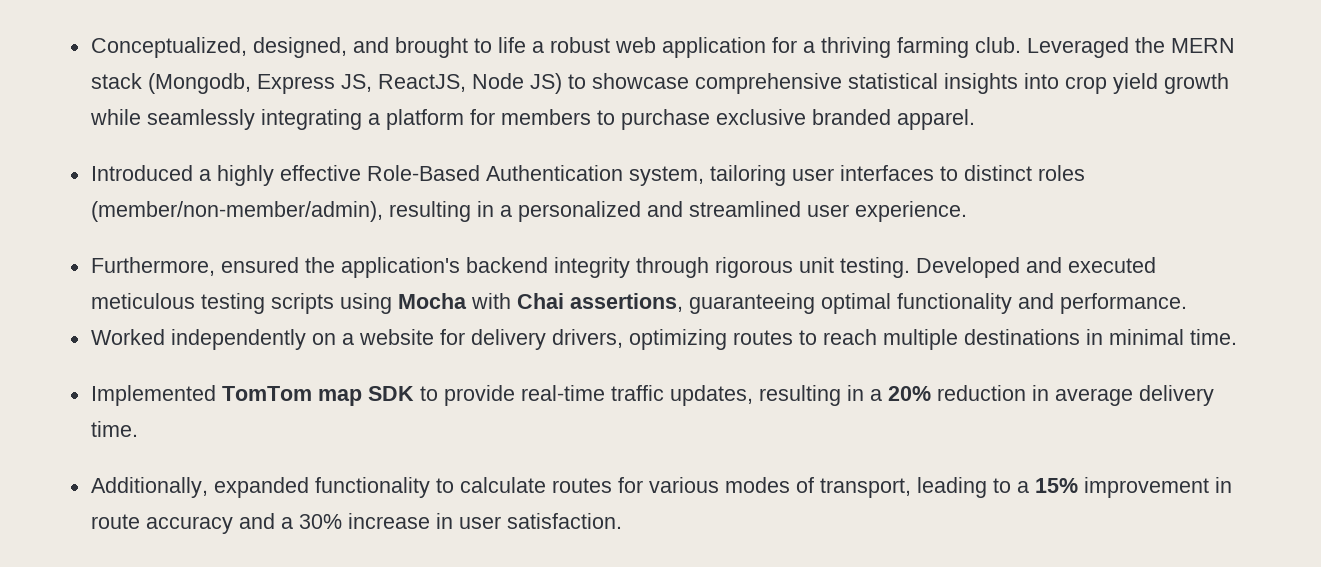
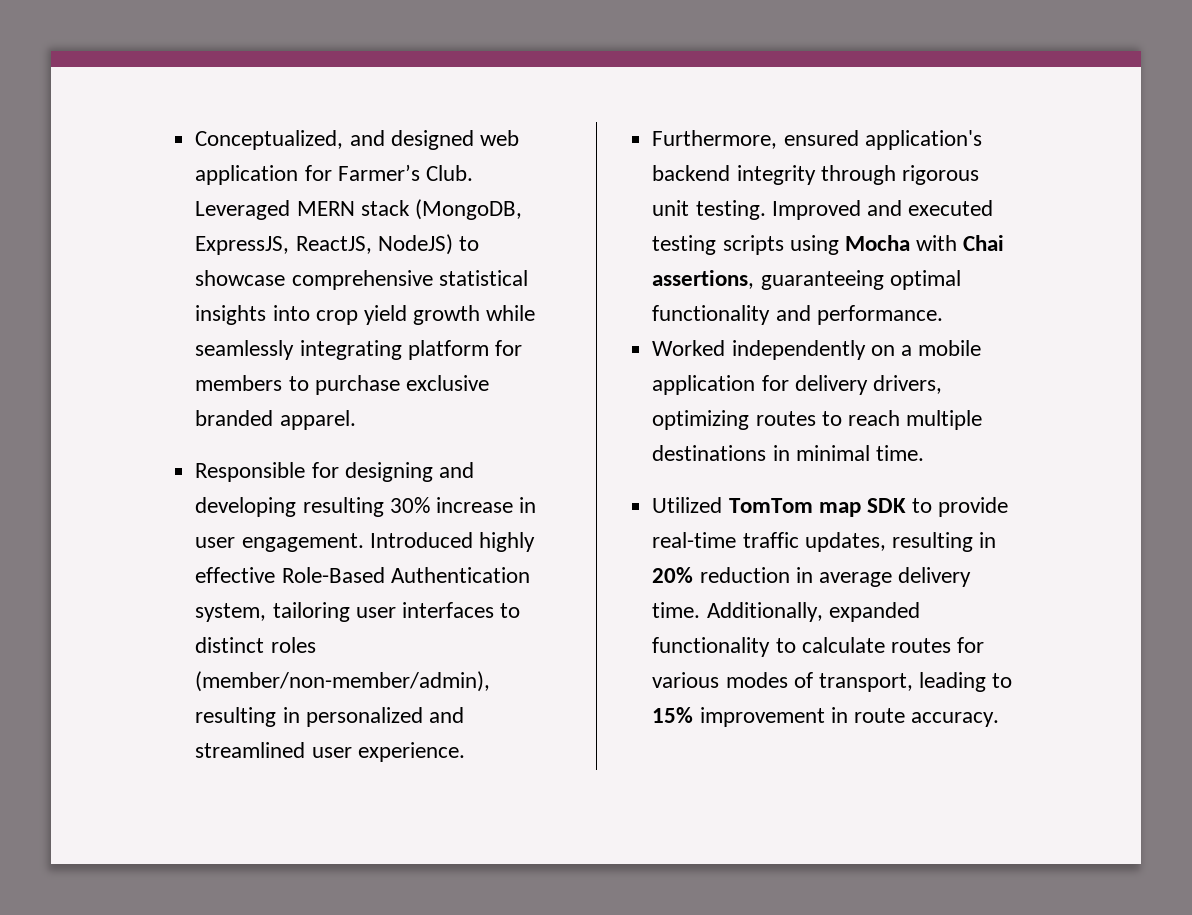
[252,37,1235,58] [90,73,562,94] designed, and brought to life a robust web application for a thriving farming club. Leveraged the MERN stack (Mongodb, Express JS, ReactJS, Node JS) -> [349,130,519,150] [195,164,473,185] [195,199,522,220] [195,234,453,255] and designed web application for Farmer’s Club. Leveraged MERN stack (MongoDB, ExpressJS, ReactJS, NodeJS)
[367,113,380,125] a -> (402, 350) none
[90,165,211,181] Introduced a -> [195,462,474,482] [195,497,537,517] [195,532,473,552] Responsible for designing and developing resulting 30% increase in user engagement. Introduced
[499,205,512,217] a -> (300, 715) none
[304,257,335,273] the -> (859, 138) none
[915,257,1020,278] Developed -> [771,200,861,220] Improved
[90,293,195,309] meticulous -> (994, 208) none
[358,329,434,345] website -> [918,340,982,356] [652,375,756,395] mobile application
[90,385,216,406] Implemented -> [652,497,723,513] Utilized
[869,389,882,401] a -> (997, 540) none
(138, 429) // -> (701, 610) none
[1016,481,1029,493] a -> (1013, 680) none
[145,513,622,534] accuracy and a 30% increase in user satisfaction. -> [911,712,1000,727] accuracy.

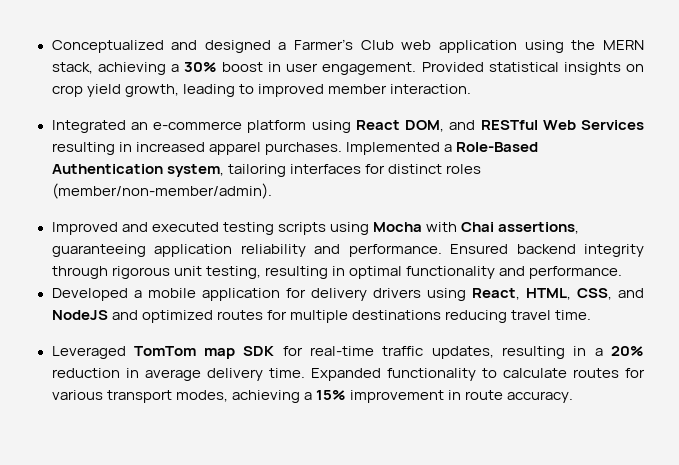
[195,130,344,150] Conceptualized, -> [51,40,164,53] Conceptualized
[479,130,519,146] [195,164,473,185] [195,199,522,220] [195,234,479,255] [195,270,528,290] [195,305,536,325] [195,340,522,360] [195,375,489,395] [195,410,356,430] [195,462,474,482] [195,497,537,517] [195,532,535,552] [195,567,530,583] [195,602,521,622] [195,637,316,653] [195,671,491,692] [195,707,464,727] [195,742,465,762] [652,130,982,150] [652,165,979,185] [652,200,766,220] web application for Farmer’s Club. Leveraged MERN stack (MongoDB, ExpressJS, ReactJS, NodeJS) to showcase comprehensive statistical insights into crop yield growth while seamlessly integrating platform for members to purchase exclusive branded apparel. // Responsible for designing and developing resulting 30% increase in user engagement. Introduced highly effective Role-Based Authentication system, tailoring user interfaces to distinct roles (member/non-member/admin), resulting in personalized and streamlined user experience. // Furthermore, ensured application's backend integrity through rigorous unit testing. -> [278,39,644,53] [51,62,644,75] [51,84,471,97] [51,120,644,133] [51,142,538,155] [51,164,481,177] [51,183,272,199] a Farmer’s Club web application using the MERN stack, achieving a 30% boost in user engagement. Provided statistical insights on crop yield growth, leading to improved member interaction. // Integrated an e-commerce platform using React DOM, and RESTful Web Services resulting in increased apparel purchases. Implemented a Role-Based Authentication system, tailoring interfaces for distinct roles (member/non-member/admin). //
(884, 280) none -> [154,244,644,257] [51,266,345,279] application reliability and performance. Ensured backend integrity through rigorous unit testing, resulting in
[652,340,895,360] Worked independently on -> [51,288,128,301] Developed
[872,375,942,394] [652,410,983,430] [652,445,870,461] drivers, optimizing routes to reach multiple destinations in minimal -> [372,288,644,301] [51,310,551,323] drivers using React, HTML, CSS, and NodeJS and optimized routes for multiple destinations reducing travel
[652,497,723,513] Utilized -> [51,346,126,359] Leveraged
[912,497,1009,517] to provide -> [282,346,303,356] for
(997, 540) none -> [594,348,603,356] a
[706,602,920,622] Additionally, expanded -> [310,368,381,381] Expanded
[725,672,1013,692] modes of transport, leading to -> [106,390,312,403] transport modes, achieving a

